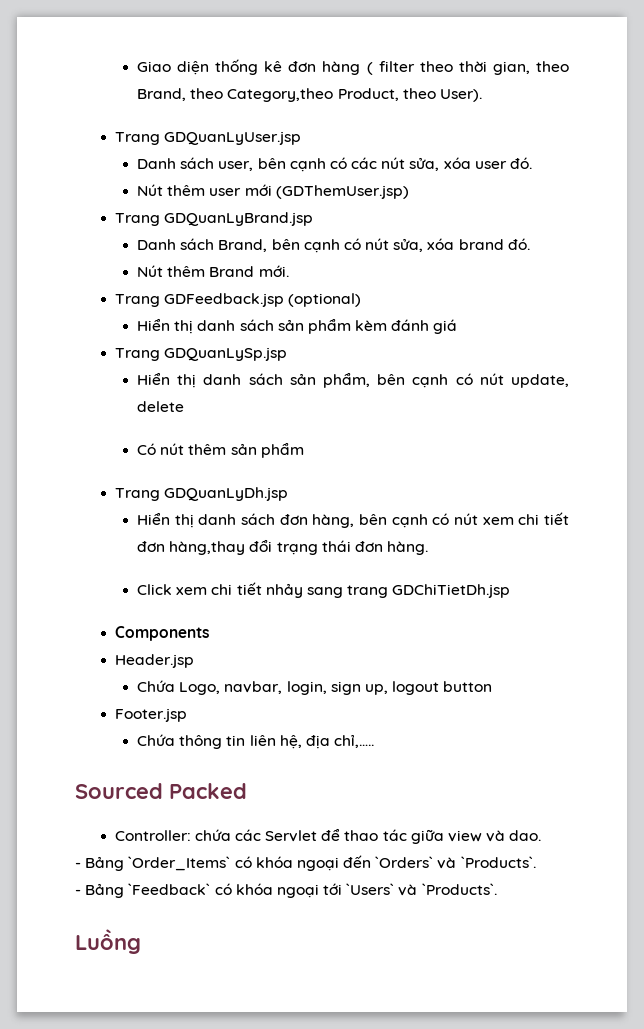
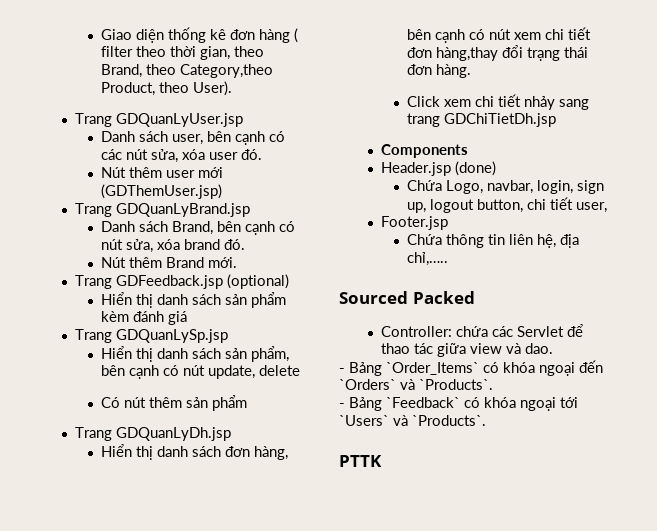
(194, 661) none -> [454,161,496,176] (done)
[443,681,493,692] button -> [476,197,607,213] button, chi tiết user,
[75,929,141,954] Luồng -> [339,455,382,467] PTTK

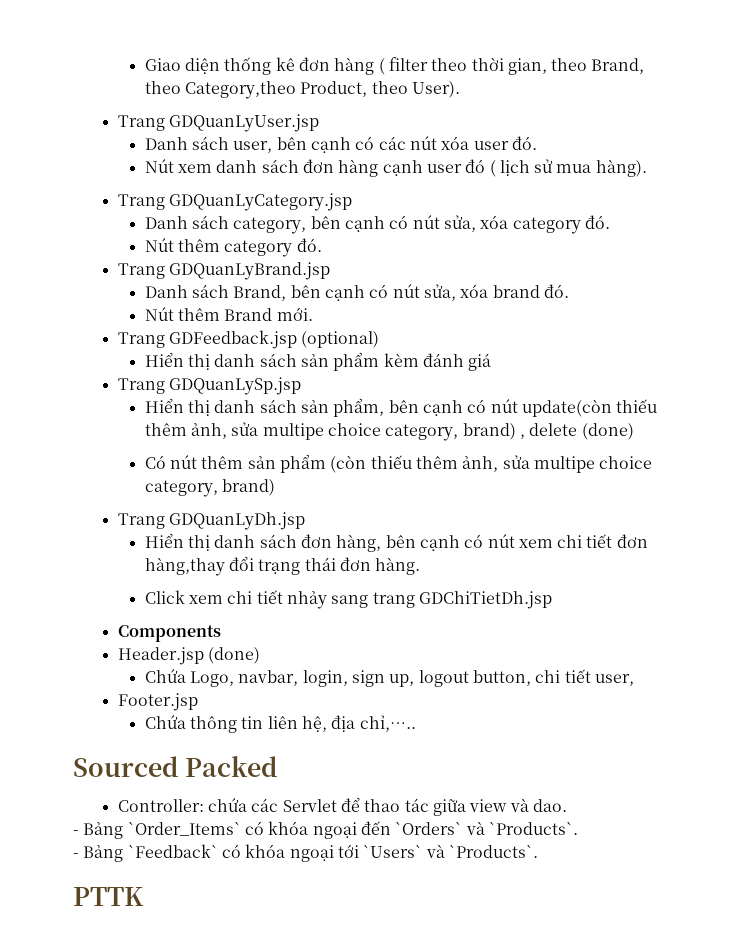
[150,149,178,163] sửa, -> (437, 143) none
[100,167,223,178] [100,184,222,199] // Nút thêm user mới (GDThemUser.jsp) -> [144,159,647,177] [117,193,352,211] [144,215,610,234] [144,238,322,257] // Nút xem danh sách đơn hàng cạnh user đó ( lịch sử mua hàng). // Trang GDQuanLyCategory.jsp // Danh sách category, bên cạnh có nút sửa, xóa category đó. // Nút thêm category đó.
[207,365,255,379] update, -> [521,399,658,417] [144,422,525,441] update(còn thiếu thêm ảnh, sửa multipe choice category, brand) ,
(300, 370) none -> [581,423,634,440] (done)
(247, 403) none -> [330,455,653,473] [144,479,275,497] (còn thiếu thêm ảnh, sửa multipe choice category, brand)

